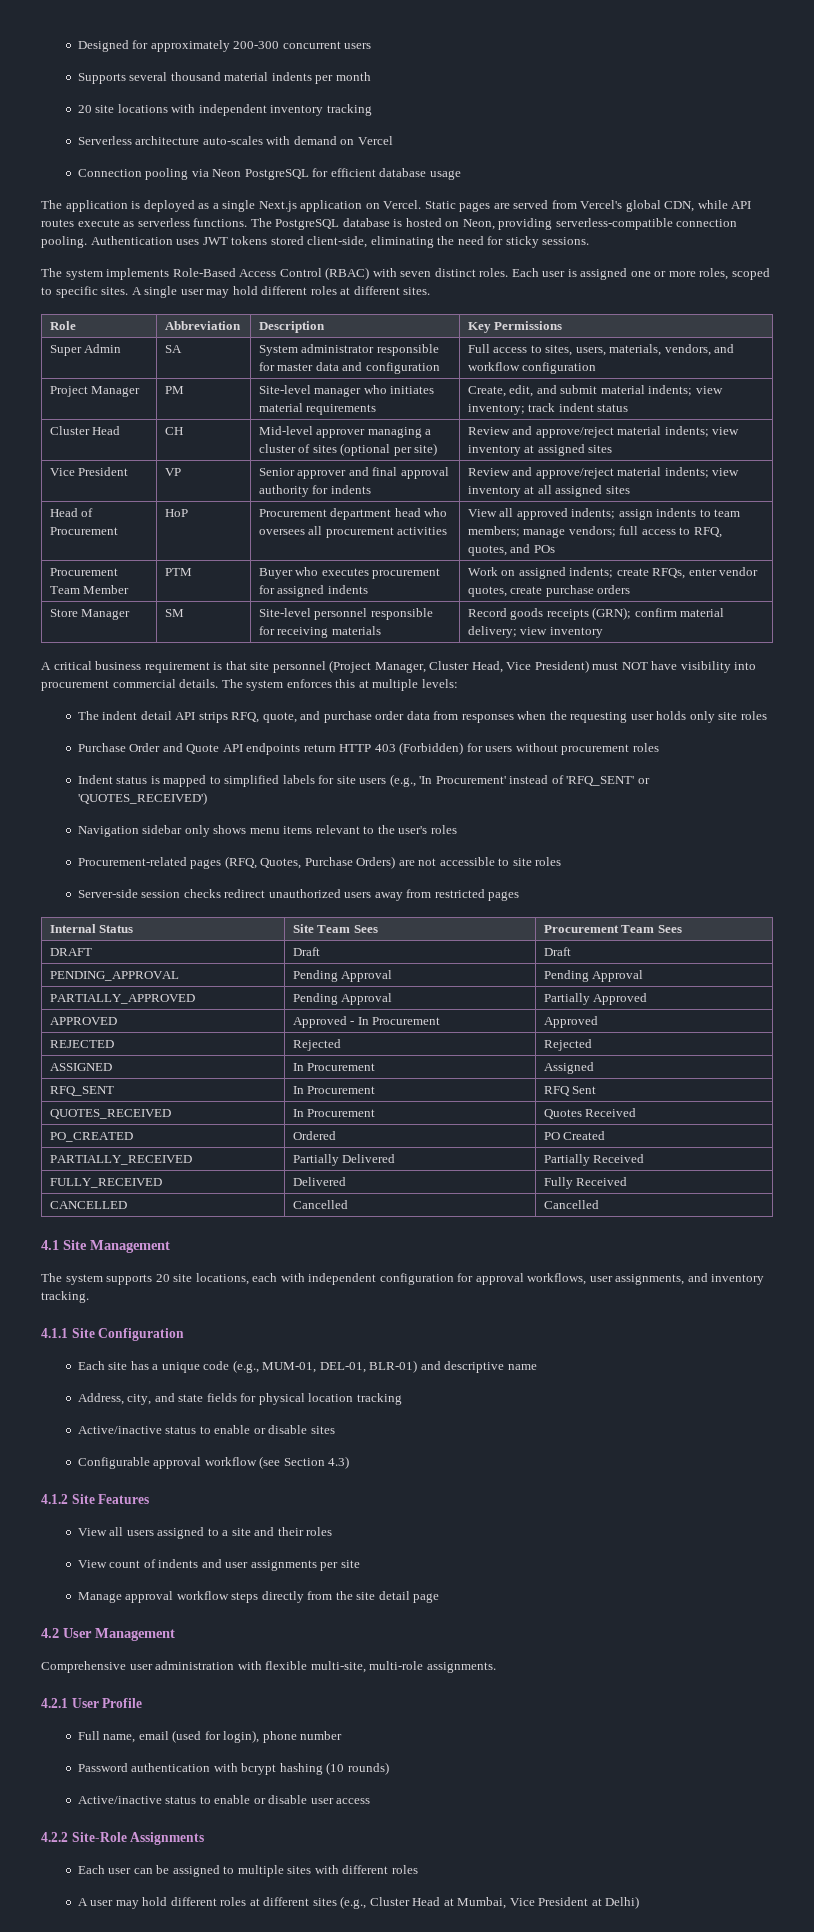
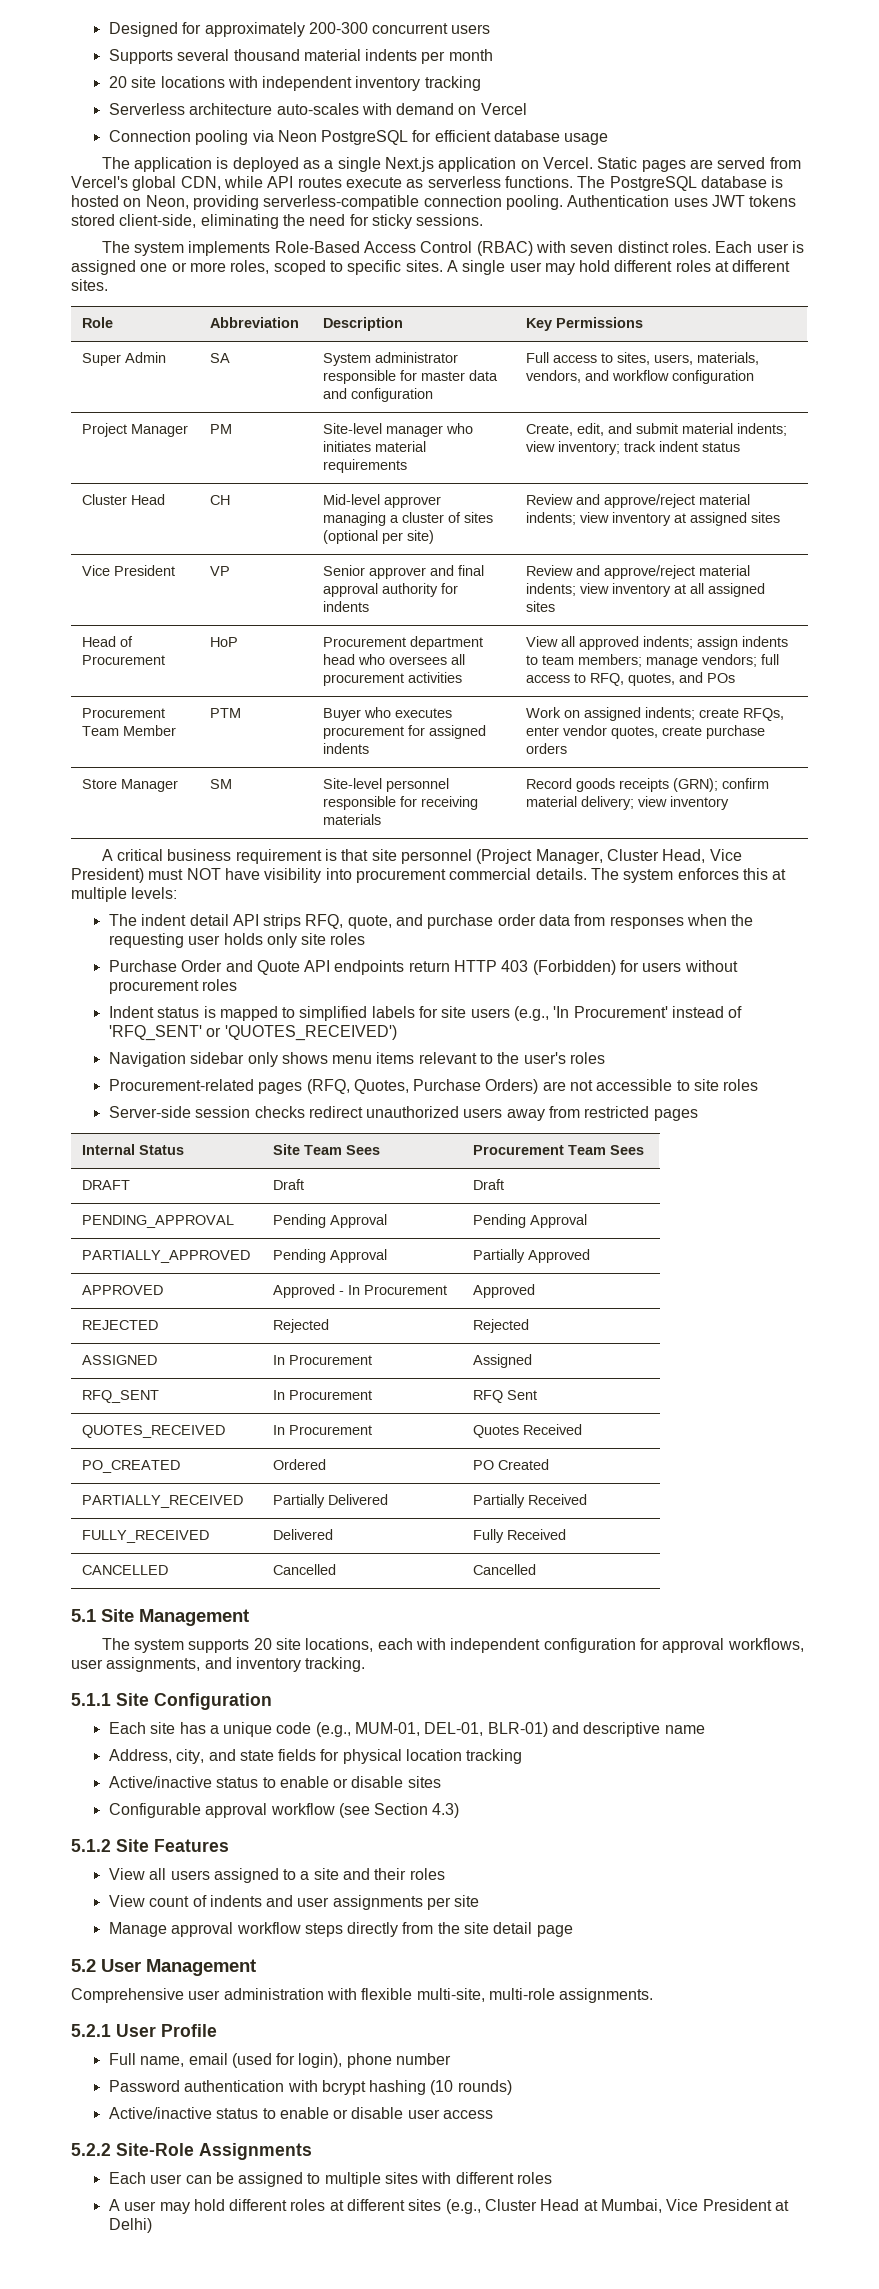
[41,1240,59,1250] 4.1 -> [71,1609,96,1622] 5.1
[41,1328,68,1338] 4.1.1 -> [71,1693,111,1706] 5.1.1
[41,1494,68,1504] 4.1.2 -> [71,1839,111,1852] 5.1.2
[41,1628,59,1638] 4.2 -> [71,1959,96,1972] 5.2
[41,1698,68,1708] 4.2.1 -> [71,2024,111,2037] 5.2.1
[41,1832,68,1842] 4.2.2 -> [71,2143,111,2156] 5.2.2

